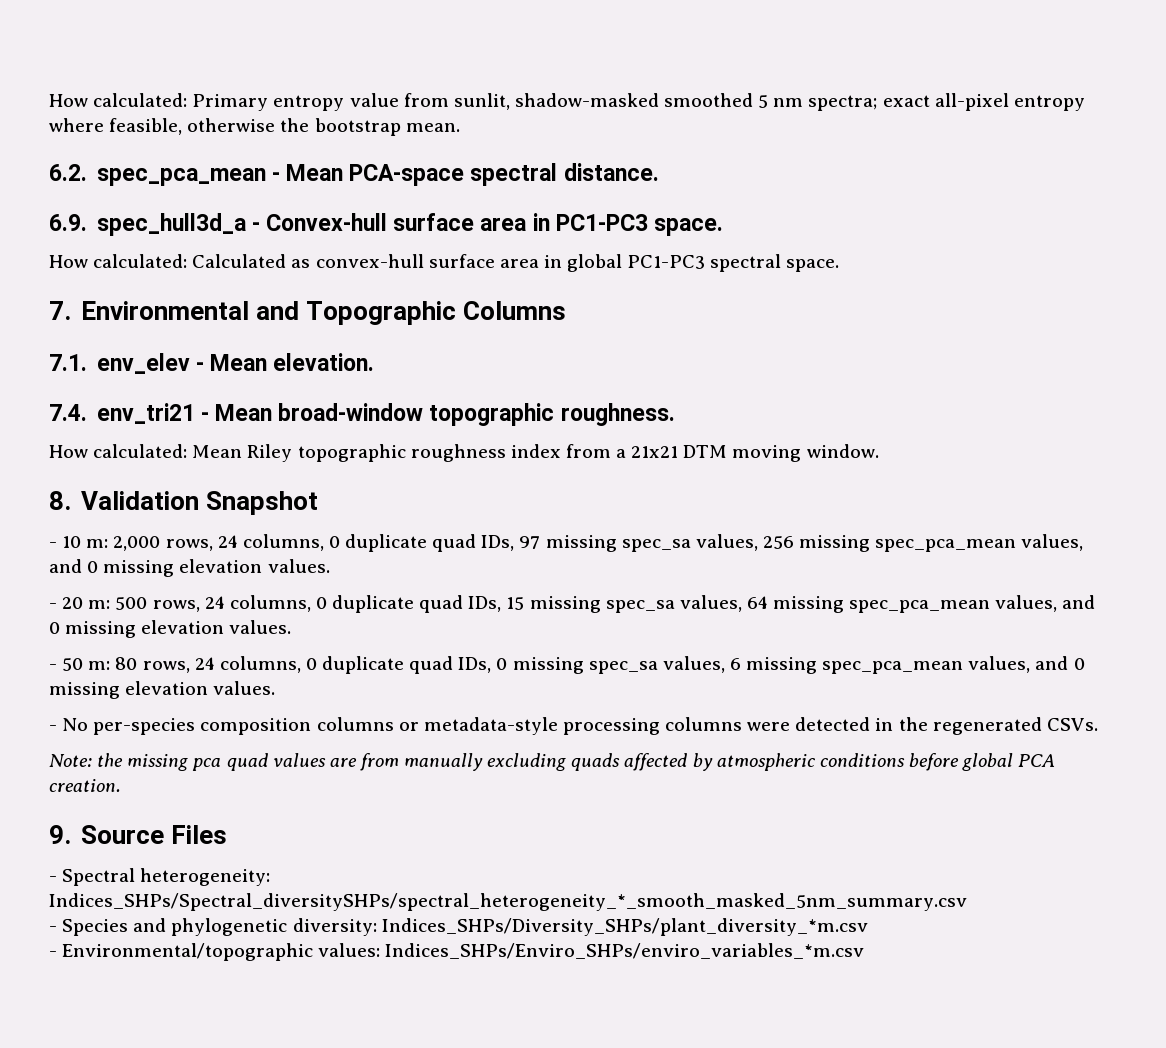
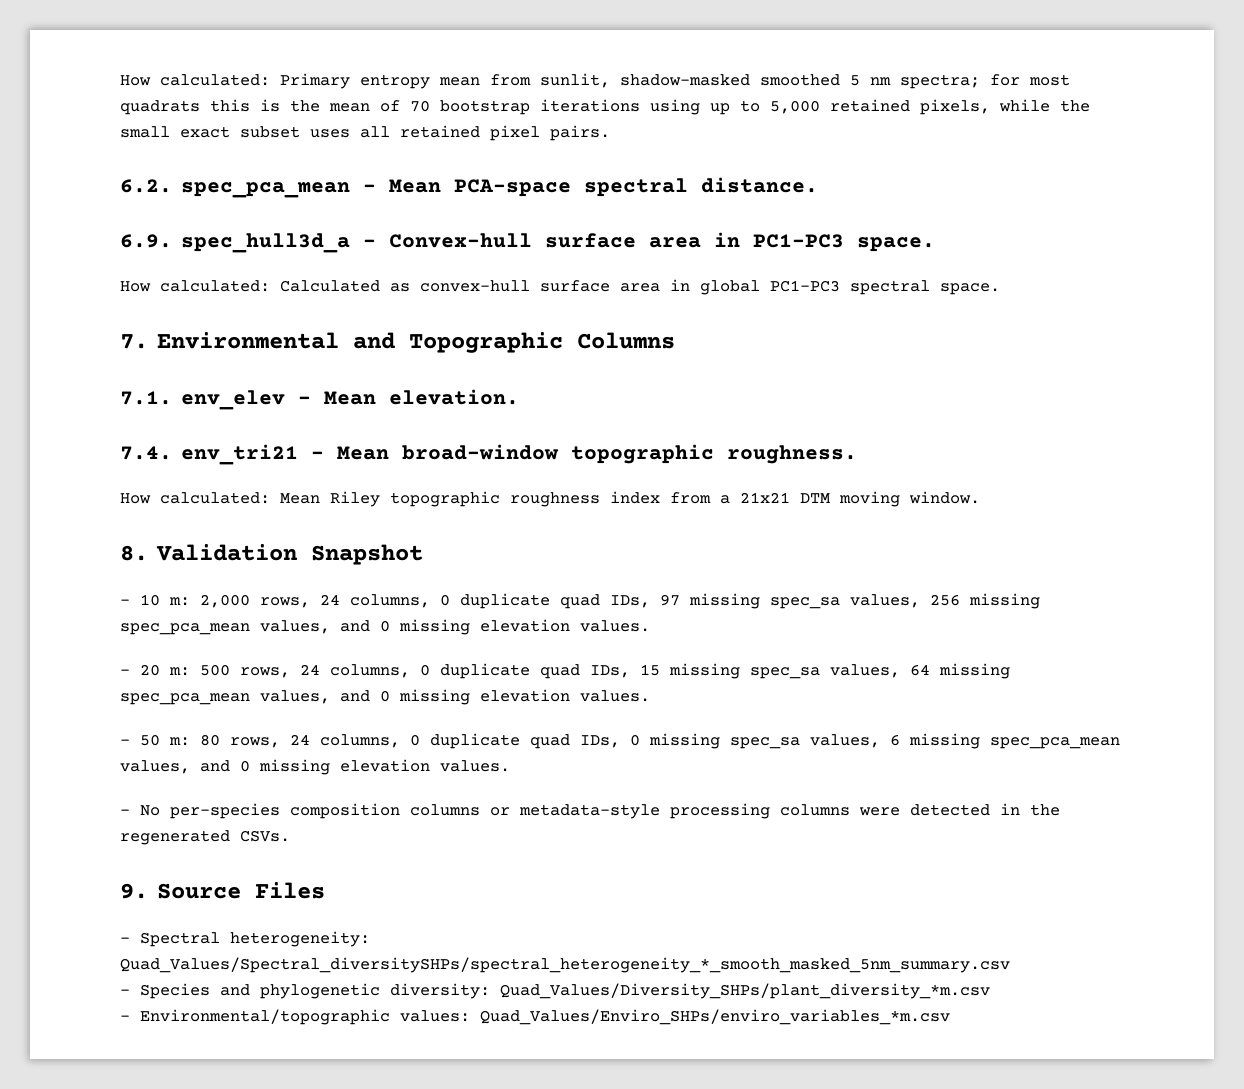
[349,93,399,107] value -> [439,77,480,86] mean
[882,93,1085,111] [49,118,460,136] exact all-pixel entropy where feasible, otherwise the bootstrap mean. -> [990,74,1070,86] [120,99,1090,115] [120,125,610,141] for most quadrats this is the mean of 70 bootstrap iterations using up to 5,000 retained pixels, while the small exact subset uses all retained pixel pairs.
[49,753,1056,771] [49,779,121,792] // Note: the missing pca quad values are from manually excluding quads affected by atmospheric conditions before global PCA creation. -> (290, 836) none
[49,893,967,911] Indices_SHPs/Spectral_diversitySHPs/spectral_heterogeneity_*_smooth_masked_5nm_summary.csv -> [120,957,1010,973] Quad_Values/Spectral_diversitySHPs/spectral_heterogeneity_*_smooth_masked_5nm_summary.csv
[381,918,868,936] Indices_SHPs/Diversity_SHPs/plant_diversity_*m.csv -> [500,983,990,999] Quad_Values/Diversity_SHPs/plant_diversity_*m.csv
[385,943,865,959] Indices_SHPs/Enviro_SHPs/enviro_variables_*m.csv -> [480,1009,950,1025] Quad_Values/Enviro_SHPs/enviro_variables_*m.csv

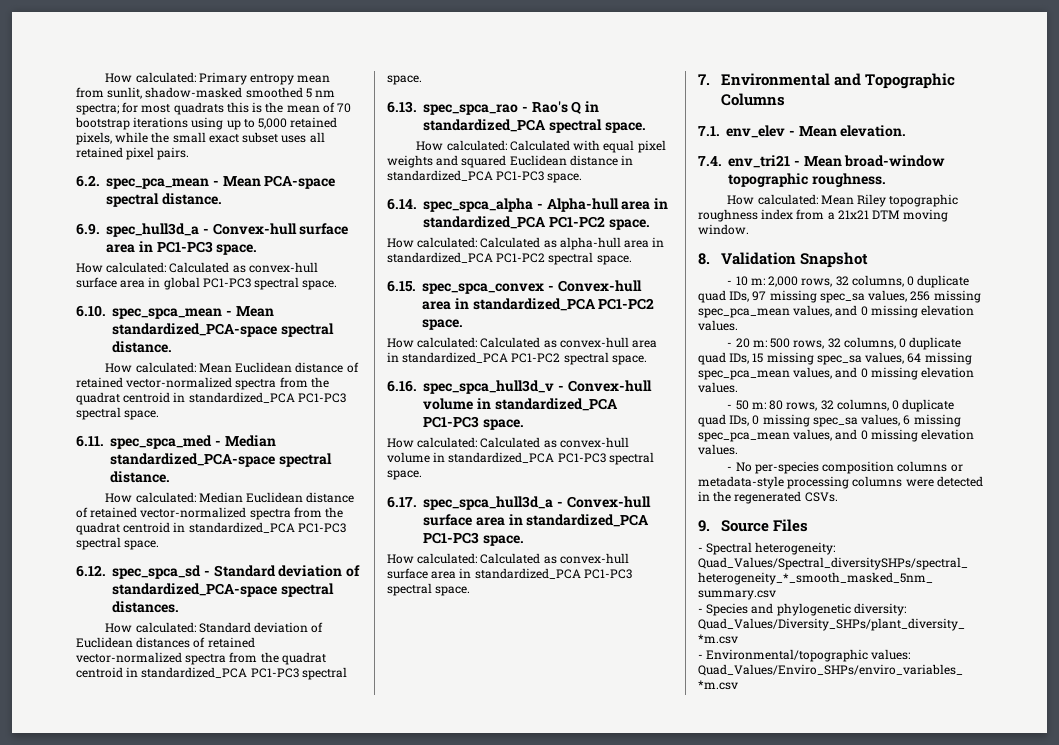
(1000, 289) none -> [76,305,274,319] [112,323,334,337] [112,341,172,353] [105,362,359,373] [76,377,329,390] [76,392,346,405] [76,407,160,420] [76,435,276,449] [110,453,332,467] [110,471,170,483] [105,492,355,503] [76,507,344,520] [76,522,346,535] [76,537,160,550] [76,565,361,579] [112,583,334,597] [112,601,179,613] [105,622,324,633] [76,637,255,648] [76,652,326,665] [76,667,347,680] [387,75,422,85] [387,101,600,115] [423,119,646,133] [416,140,666,153] [387,155,634,168] [387,170,583,183] [387,198,669,212] [423,216,650,230] [387,237,665,250] [387,252,632,265] [387,280,642,294] [422,298,655,311] [422,319,463,330] [387,337,658,348] [387,352,647,365] [387,380,652,394] [423,398,618,411] [423,416,524,430] [387,437,629,448] [387,452,654,465] [387,470,422,480] [387,496,651,510] [423,514,650,527] [423,532,524,546] [387,553,629,564] [387,568,632,579] [387,583,471,596] // 6.10. spec_spca_mean - Mean standardized_PCA-space spectral distance. // How calculated: Mean Euclidean distance of retained vector-normalized spectra from the quadrat centroid in standardized_PCA PC1-PC3 spectral space. // 6.11. spec_spca_med - Median standardized_PCA-space spectral distance. // How calculated: Median Euclidean distance of retained vector-normalized spectra from the quadrat centroid in standardized_PCA PC1-PC3 spectral space. // 6.12. spec_spca_sd - Standard deviation of standardized_PCA-space spectral distances. // How calculated: Standard deviation of Euclidean distances of retained vector-normalized spectra from the quadrat centroid in standardized_PCA PC1-PC3 spectral space. // 6.13. spec_spca_rao - Rao's Q in standardized_PCA spectral space. // How calculated: Calculated with equal pixel weights and squared Euclidean distance in standardized_PCA PC1-PC3 space. // 6.14. spec_spca_alpha - Alpha-hull area in standardized_PCA PC1-PC2 space. // How calculated: Calculated as alpha-hull area in standardized_PCA PC1-PC2 spectral space. // 6.15. spec_spca_convex - Convex-hull area in standardized_PCA PC1-PC2 space. // How calculated: Calculated as convex-hull area in standardized_PCA PC1-PC2 spectral space. // 6.16. spec_spca_hull3d_v - Convex-hull volume in standardized_PCA PC1-PC3 space. // How calculated: Calculated as convex-hull volume in standardized_PCA PC1-PC3 spectral space. // 6.17. spec_spca_hull3d_a - Convex-hull surface area in standardized_PCA PC1-PC3 space. // How calculated: Calculated as convex-hull surface area in standardized_PCA PC1-PC3 spectral space.
[320,594,340,605] 24 -> [835,276,849,286] 32
[300,664,320,675] 24 -> [827,338,841,348] 32
[290,734,310,745] 24 -> [820,400,834,410] 32

